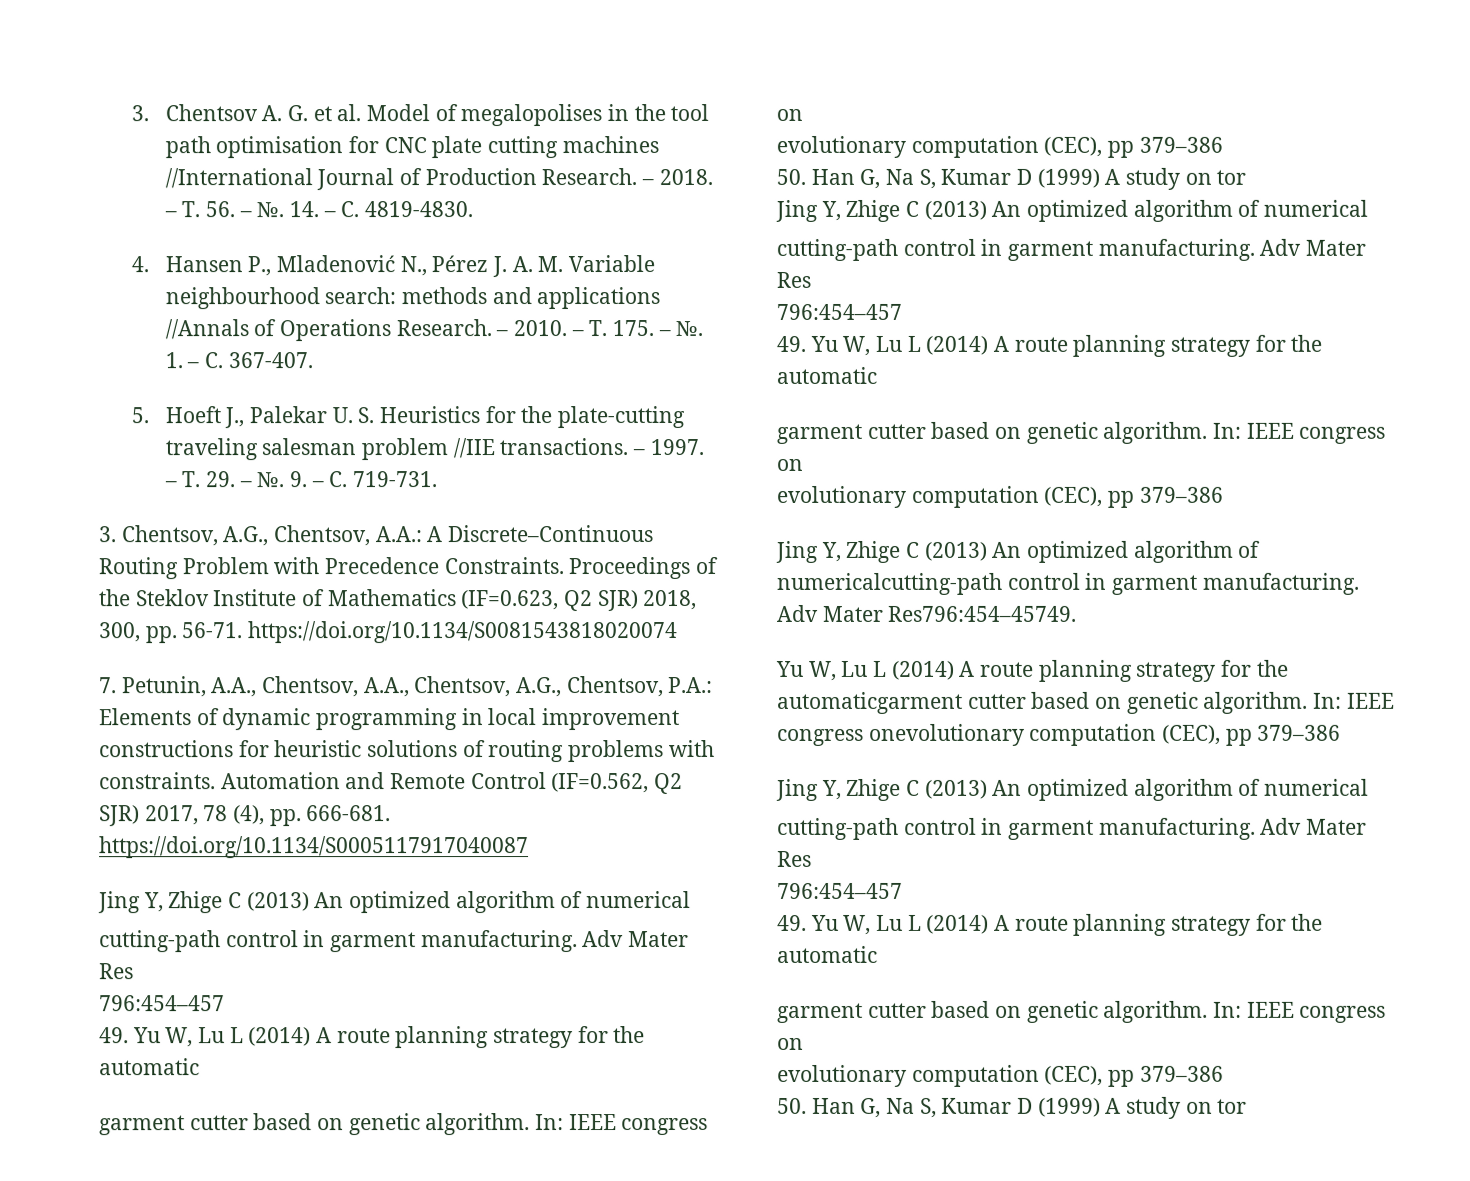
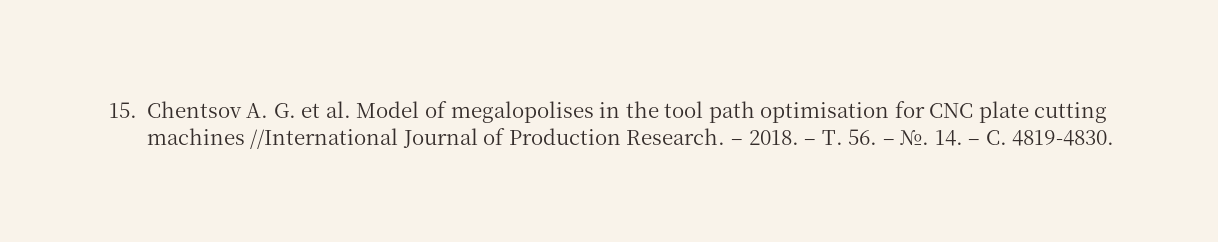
[131,105,150,122] 3. -> [108,102,137,118] 15.
[131,255,656,278] [164,287,661,310] [164,319,704,342] [164,352,313,369] [131,406,686,429] [164,438,704,461] [163,471,438,488] [98,525,654,547] [98,557,719,580] [98,589,698,612] [99,621,679,644] [99,676,714,698] [99,708,681,731] [99,740,715,763] [99,772,684,795] [99,805,392,827] [99,836,529,859] [98,891,692,914] [99,930,690,953] [99,963,134,980] [99,995,225,1012] [99,1026,646,1049] [99,1058,200,1076] [99,1113,709,1136] [776,108,803,121] [776,135,1223,158] [776,167,1247,190] [775,199,1369,222] [776,238,1367,261] [776,271,811,288] [776,303,902,320] [776,334,1323,357] [776,366,877,384] [776,421,1386,444] [776,458,803,471] [776,485,1223,508] [775,540,1261,563] [776,572,1360,595] [777,604,1078,622] [776,659,1289,682] [777,691,1395,714] [777,723,1342,746] [776,778,1370,801] [777,817,1368,840] [777,850,812,867] [777,882,903,899] [777,913,1324,936] [777,945,878,963] [777,1000,1387,1023] [777,1037,804,1050] [777,1064,1224,1087] [777,1096,1248,1119] // 4. Hansen P., Mladenović N., Pérez J. A. M. Variable neighbourhood search: methods and applications //Annals of Operations Research. – 2010. – Т. 175. – №. 1. – С. 367-407. // 5. Hoeft J., Palekar U. S. Heuristics for the plate-cutting traveling salesman problem //IIE transactions. – 1997. – Т. 29. – №. 9. – С. 719-731. // 3. Chentsov, A.G., Chentsov, A.A.: A Discrete–Continuous Routing Problem with Precedence Constraints. Proceedings of the Steklov Institute of Mathematics (IF=0.623, Q2 SJR) 2018, 300, pp. 56-71. https://doi.org/10.1134/S0081543818020074 // 7. Petunin, A.A., Chentsov, A.A., Chentsov, A.G., Chentsov, P.A.: Elements of dynamic programming in local improvement constructions for heuristic solutions of routing problems with constraints. Automation and Remote Control (IF=0.562, Q2 SJR) 2017, 78 (4), pp. 666-681. https://doi.org/10.1134/S0005117917040087 // Jing Y, Zhige C (2013) An optimized algorithm of numerical // cutting-path control in garment manufacturing. Adv Mater Res // 796:454–457 // 49. Yu W, Lu L (2014) A route planning strategy for the automatic // garment cutter based on genetic algorithm. In: IEEE congress on // evolutionary computation (CEC), pp 379–386 // 50. Han G, Na S, Kumar D (1999) A study on tor // Jing Y, Zhige C (2013) An optimized algorithm of numerical // cutting-path control in garment manufacturing. Adv Mater Res // 796:454–457 // 49. Yu W, Lu L (2014) A route planning strategy for the automatic // garment cutter based on genetic algorithm. In: IEEE congress on // evolutionary computation (CEC), pp 379–386 // Jing Y, Zhige C (2013) An optimized algorithm of numericalcutting-path control in garment manufacturing. Adv Mater Res796:454–45749. // Yu W, Lu L (2014) A route planning strategy for the automaticgarment cutter based on genetic algorithm. In: IEEE congress onevolutionary computation (CEC), pp 379–386 // Jing Y, Zhige C (2013) An optimized algorithm of numerical // cutting-path control in garment manufacturing. Adv Mater Res // 796:454–457 // 49. Yu W, Lu L (2014) A route planning strategy for the automatic // garment cutter based on genetic algorithm. In: IEEE congress on // evolutionary computation (CEC), pp 379–386 // 50. Han G, Na S, Kumar D (1999) A study on tor -> (1115, 138) none

